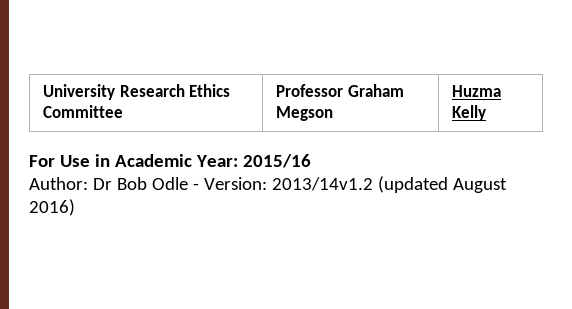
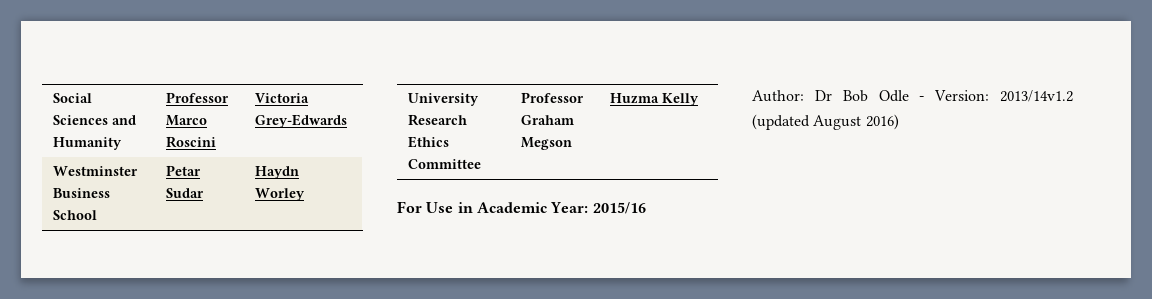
(43, 92) none -> [53,93,93,103] [53,115,137,125] [53,137,123,150] [166,92,230,103] [166,115,208,126] [166,136,217,148] [255,93,310,103] [255,114,348,128] [53,166,139,176] [53,188,111,198] [53,210,98,220] [166,165,202,176] [166,188,205,198] [255,166,300,179] [255,188,306,201] Social Sciences and Humanity | Professor Marco Roscini | Victoria Grey-Edwards // Westminster Business School | Petar Sudar | Haydn Worley //

